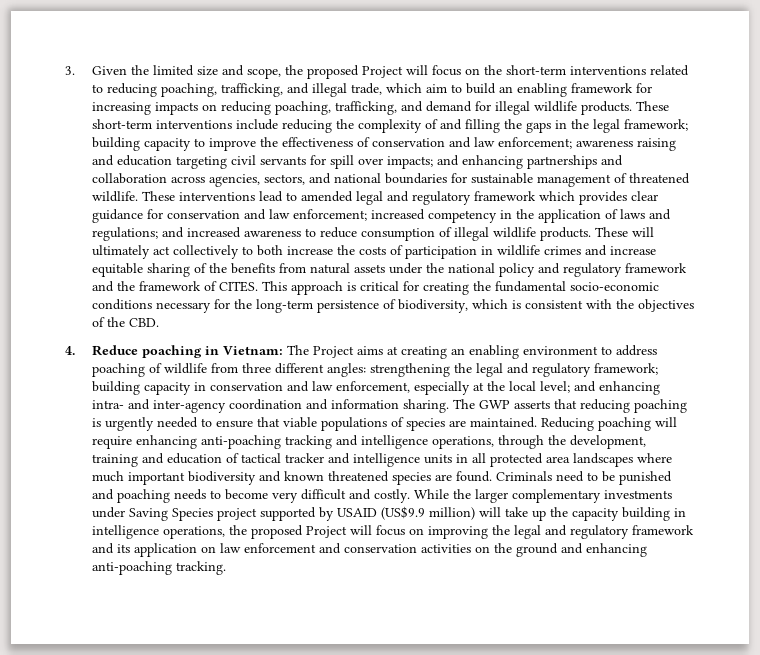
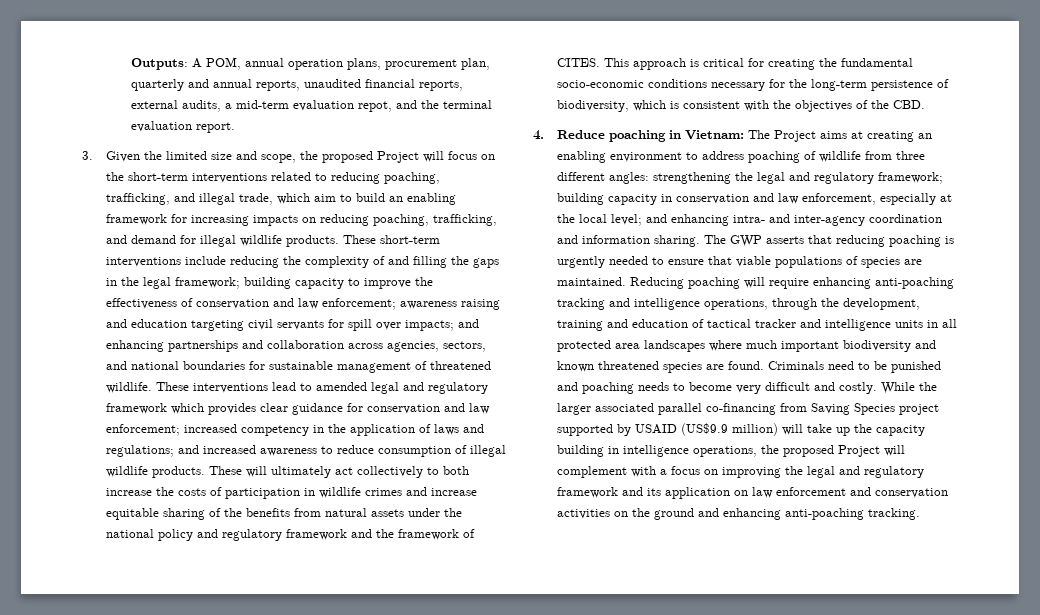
(65, 70) none -> [130,57,490,70] [130,79,463,91] [130,100,492,112] [130,121,235,133] Outputs: A POM, annual operation plans, procurement plan, quarterly and annual reports, unaudited financial reports, external audits, a mid-term evaluation repot, and the terminal evaluation report. //
[511,489,672,503] [91,507,125,518] complementary investments under -> [595,403,808,415] associated parallel co-financing from
(372, 530) none -> [557,466,668,478] complement with a

